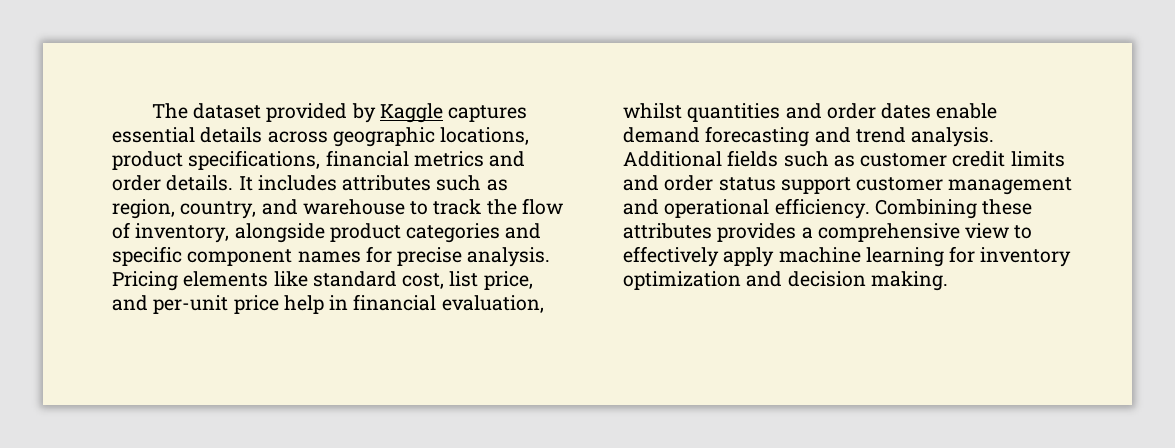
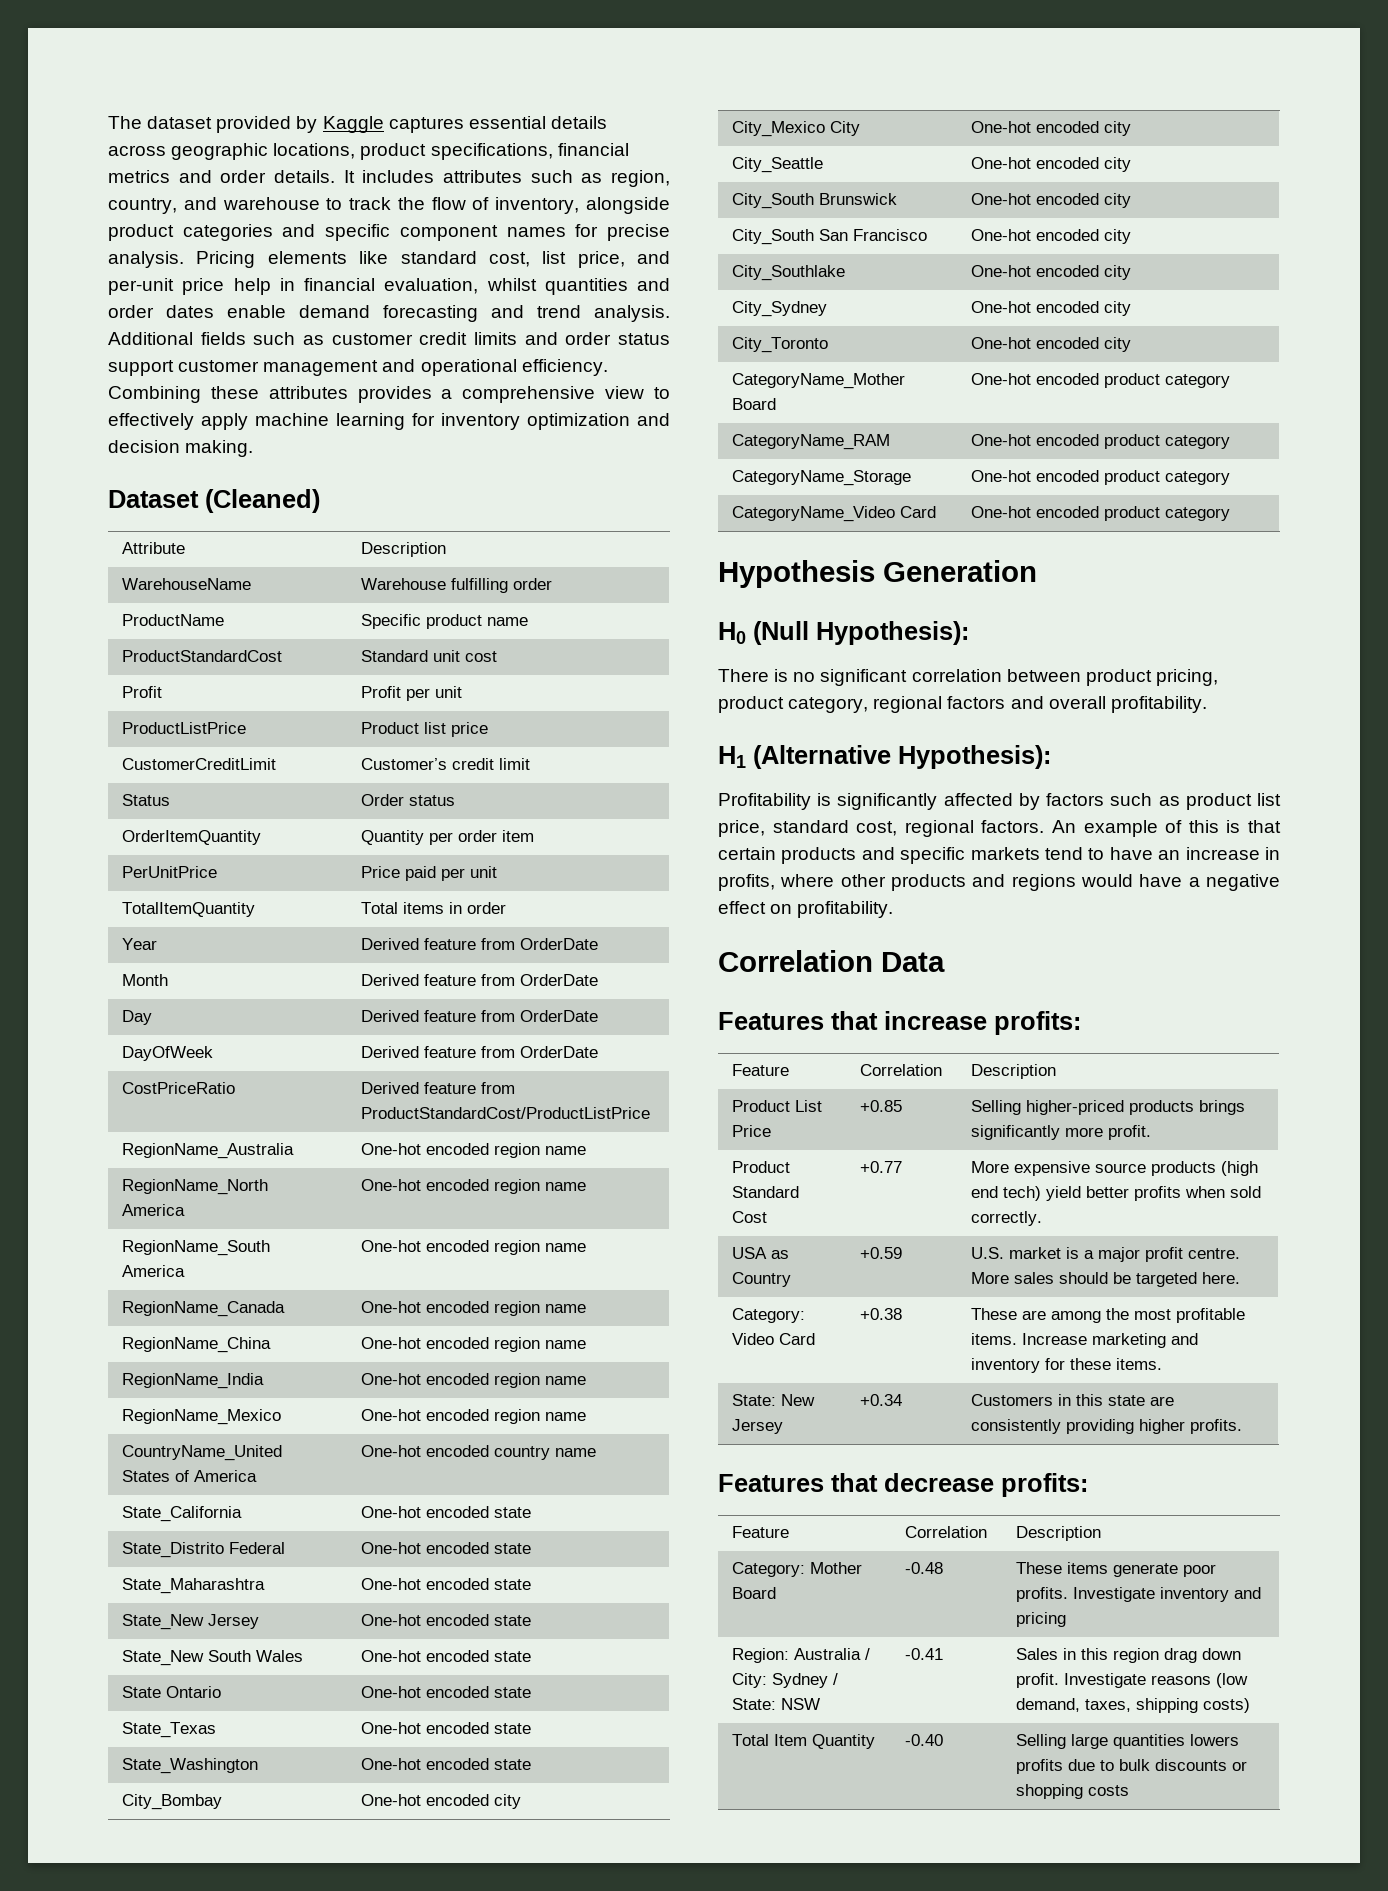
(948, 281) none -> [108,489,320,513] [122,542,186,554] [361,542,447,557] [122,578,252,590] [361,578,553,593] [122,614,225,626] [361,614,529,629] [122,650,283,662] [361,650,498,662] [122,686,163,698] [361,686,463,701] [122,722,247,734] [361,722,489,737] [122,758,277,770] [361,758,531,770] [122,794,171,806] [361,794,456,806] [122,830,262,845] [361,830,535,845] [122,866,218,878] [361,866,498,881] [122,902,256,917] [361,902,507,914] [122,938,158,950] [361,938,599,950] [122,974,169,986] [361,974,599,986] [122,1010,153,1025] [361,1010,599,1022] [122,1046,214,1061] [361,1046,599,1058] [122,1082,236,1094] [361,1082,516,1094] [361,1107,651,1119] [122,1143,295,1159] [361,1143,587,1158] [122,1179,269,1195] [122,1204,186,1216] [361,1179,587,1194] [122,1240,271,1256] [122,1265,186,1277] [361,1240,587,1255] [122,1301,286,1317] [361,1301,587,1316] [122,1337,272,1353] [361,1337,587,1352] [122,1373,265,1389] [361,1373,587,1388] [122,1409,282,1425] [361,1409,587,1424] [122,1445,283,1461] [122,1470,258,1482] [361,1445,597,1460] [122,1506,243,1522] [361,1506,532,1518] [122,1542,286,1558] [361,1542,532,1554] [122,1578,266,1594] [361,1578,532,1590] [122,1614,260,1630] [361,1614,532,1626] [122,1650,304,1666] [361,1650,532,1662] [122,1686,222,1698] [361,1686,532,1698] [122,1722,217,1738] [361,1722,532,1734] [122,1758,259,1774] [361,1758,532,1770] [122,1794,223,1810] [361,1794,522,1809] [732,121,861,137] [971,121,1132,136] [732,157,824,173] [971,157,1132,172] [732,193,898,209] [971,193,1132,208] [732,229,928,245] [971,229,1132,244] [732,265,846,281] [971,265,1132,280] [732,301,828,317] [971,301,1132,316] [732,337,829,353] [971,337,1132,352] [732,373,906,389] [732,398,777,410] [971,373,1231,388] [732,434,891,450] [971,434,1231,449] [732,470,912,486] [971,470,1231,485] [732,506,937,522] [971,506,1231,521] [718,560,1037,588] [718,621,969,645] [718,669,1218,686] [718,696,1207,713] [718,745,1051,769] [718,793,1281,810] [718,820,1281,837] [718,847,1280,864] [718,874,1280,891] [718,901,894,918] [718,950,945,972] [718,1011,1081,1035] [732,1064,790,1076] [860,1064,943,1076] [971,1064,1057,1079] [732,1100,823,1112] [732,1125,772,1137] [860,1100,903,1112] [971,1100,1246,1115] [971,1125,1152,1140] [732,1161,791,1173] [732,1186,800,1198] [732,1211,768,1223] [860,1161,903,1173] [971,1161,1259,1176] [971,1186,1262,1201] [971,1211,1043,1226] [732,1247,790,1259] [732,1272,792,1287] [860,1247,903,1259] [971,1247,1241,1262] [971,1272,1241,1287] [732,1308,806,1323] [732,1333,816,1345] [860,1308,903,1320] [971,1308,1246,1323] [971,1333,1199,1348] [971,1358,1163,1373] [732,1394,816,1406] [732,1419,784,1434] [860,1394,903,1406] [971,1394,1175,1406] [971,1419,1243,1434] [718,1473,1088,1497] [732,1526,790,1538] [905,1526,988,1538] [1016,1526,1102,1541] [732,1562,863,1577] [732,1587,777,1599] [905,1562,944,1574] [1016,1562,1217,1577] [1016,1587,1262,1602] [1016,1612,1067,1627] [732,1648,871,1663] [732,1673,839,1688] [732,1698,821,1710] [905,1648,944,1660] [1016,1648,1242,1663] [1016,1673,1249,1688] [1016,1698,1251,1713] [732,1734,876,1749] [905,1734,944,1746] [1016,1734,1240,1749] [1016,1759,1248,1774] [1016,1784,1130,1799] // Dataset (Cleaned) // Attribute | Description // WarehouseName | Warehouse fulfilling order // ProductName | Specific product name // ProductStandardCost | Standard unit cost // Profit | Profit per unit // ProductListPrice | Product list price // CustomerCreditLimit | Customer’s credit limit // Status | Order status // OrderItemQuantity | Quantity per order item // PerUnitPrice | Price paid per unit // TotalItemQuantity | Total items in order // Year | Derived feature from OrderDate // Month | Derived feature from OrderDate // Day | Derived feature from OrderDate // DayOfWeek | Derived feature from OrderDate // CostPriceRatio | Derived feature from ProductStandardCost/ProductListPrice // RegionName_Australia | One-hot encoded region name // RegionName_North America | One-hot encoded region name // RegionName_South America | One-hot encoded region name // RegionName_Canada | One-hot encoded region name // RegionName_China | One-hot encoded region name // RegionName_India | One-hot encoded region name // RegionName_Mexico | One-hot encoded region name // CountryName_United States of America | One-hot encoded country name // State_California | One-hot encoded state // State_Distrito Federal | One-hot encoded state // State_Maharashtra | One-hot encoded state // State_New Jersey | One-hot encoded state // State_New South Wales | One-hot encoded state // State Ontario | One-hot encoded state // State_Texas | One-hot encoded state // State_Washington | One-hot encoded state // City_Bombay | One-hot encoded city // City_Mexico City | One-hot encoded city // City_Seattle | One-hot encoded city // City_South Brunswick | One-hot encoded city // City_South San Francisco | One-hot encoded city // City_Southlake | One-hot encoded city // City_Sydney | One-hot encoded city // City_Toronto | One-hot encoded city // CategoryName_Mother Board | One-hot encoded product category // CategoryName_RAM | One-hot encoded product category // CategoryName_Storage | One-hot encoded product category // CategoryName_Video Card | One-hot encoded product category // Hypothesis Generation // H0 (Null Hypothesis): // There is no significant correlation between product pricing, product category, regional factors and overall profitability. // H1 (Alternative Hypothesis): // Profitability is significantly affected by factors such as product list price, standard cost, regional factors. An example of this is that certain products and specific markets tend to have an increase in profits, where other products and regions would have a negative effect on profitability. // Correlation Data // Features that increase profits: // Feature | Correlation | Description // Product List Price | +0.85 | Selling higher-priced products brings significantly more profit. // Product Standard Cost | +0.77 | More expensive source products (high end tech) yield better profits when sold correctly. // USA as Country | +0.59 | U.S. market is a major profit centre. More sales should be targeted here. // Category: Video Card | +0.38 | These are among the most profitable items. Increase marketing and inventory for these items. // State: New Jersey | +0.34 | Customers in this state are consistently providing higher profits. // Features that decrease profits: // Feature | Correlation | Description // Category: Mother Board | -0.48 | These items generate poor profits. Investigate inventory and pricing // Region: Australia / City: Sydney / State: NSW | -0.41 | Sales in this region drag down profit. Investigate reasons (low demand, taxes, shipping costs) // Total Item Quantity | -0.40 | Selling large quantities lowers profits due to bulk discounts or shopping costs

